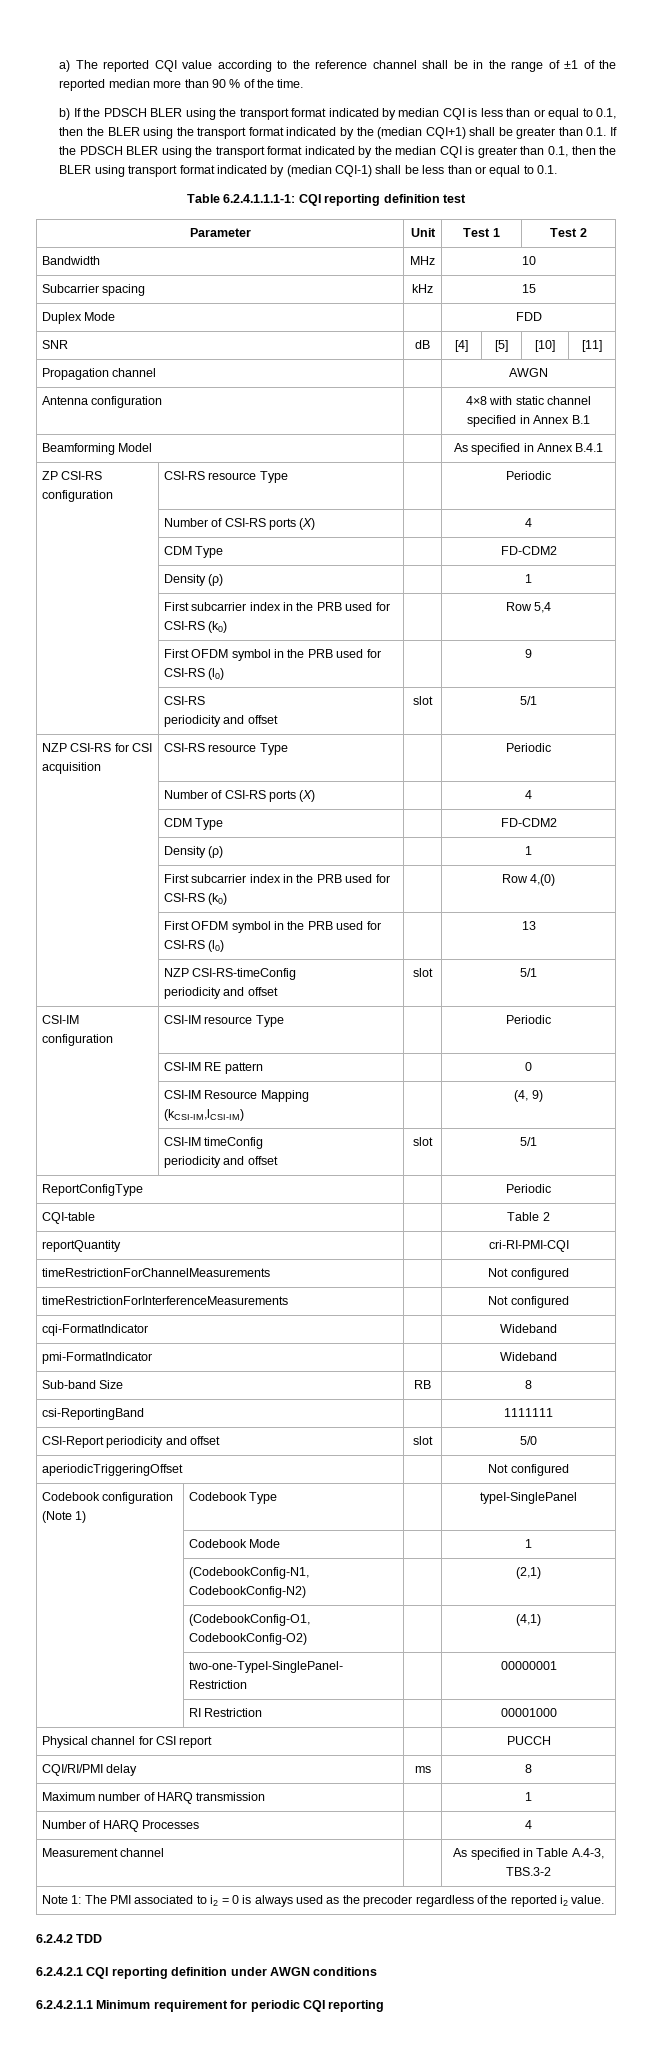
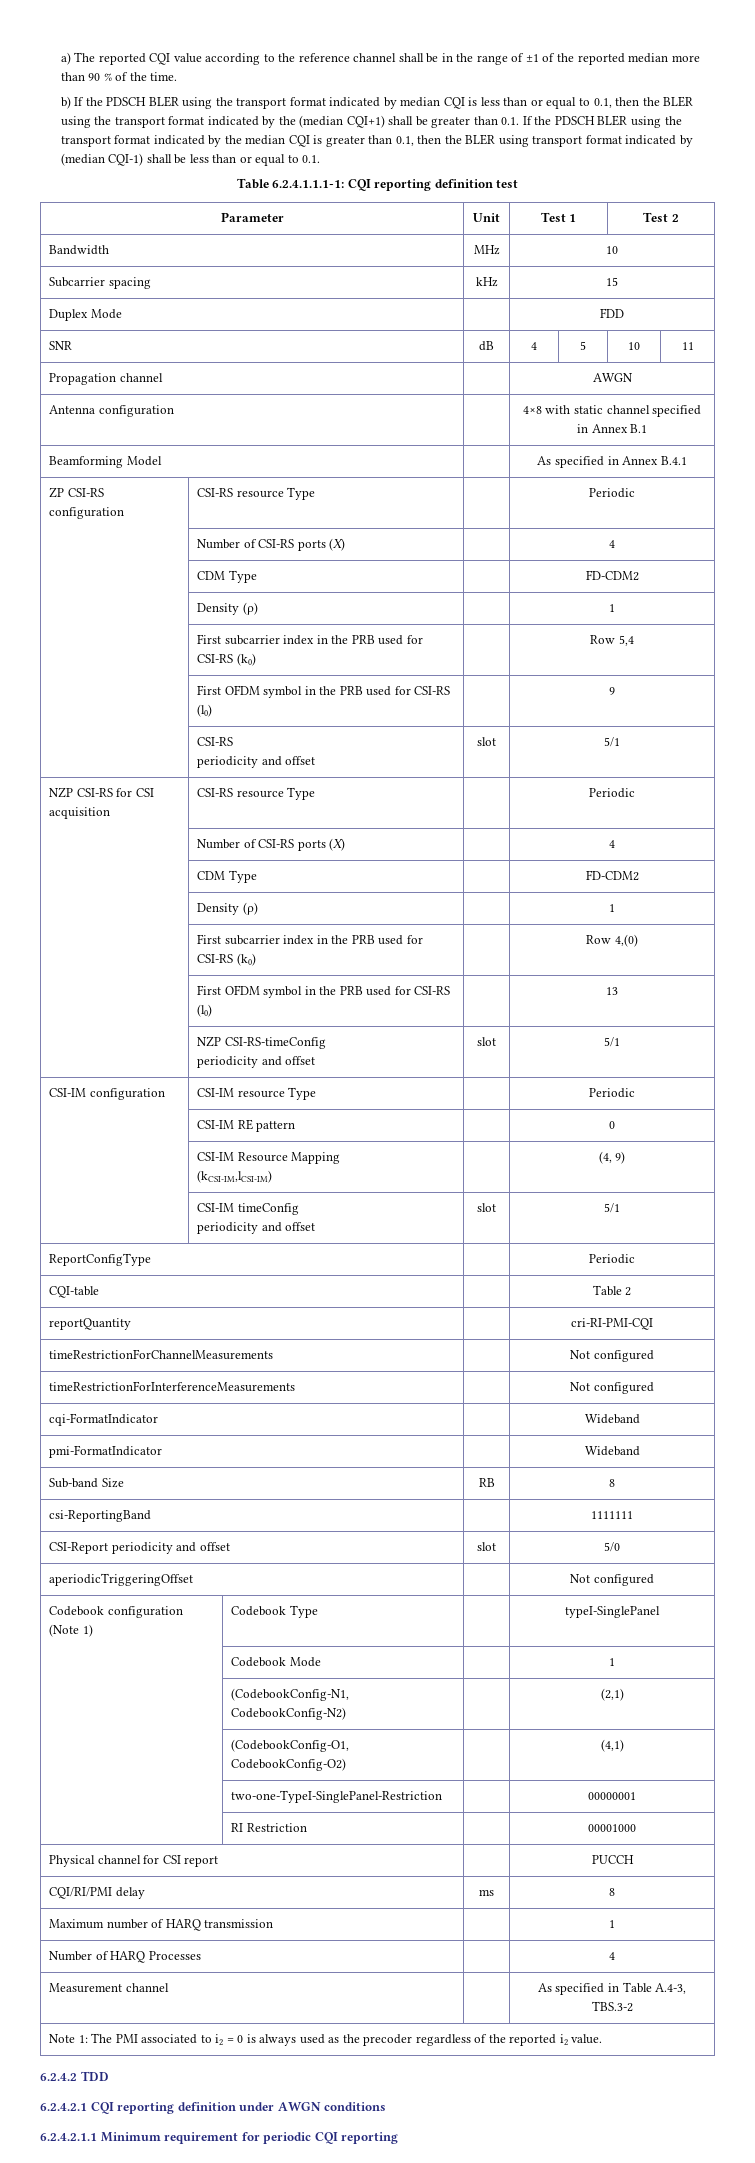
[455,340,468,352] [495,340,508,352] [535,340,555,352] [582,340,602,352] [4] | [5] | [10] | [11] -> [531,342,537,350] [580,341,586,350] [628,342,640,350] [681,342,694,350] 4 | 5 | 10 | 11

